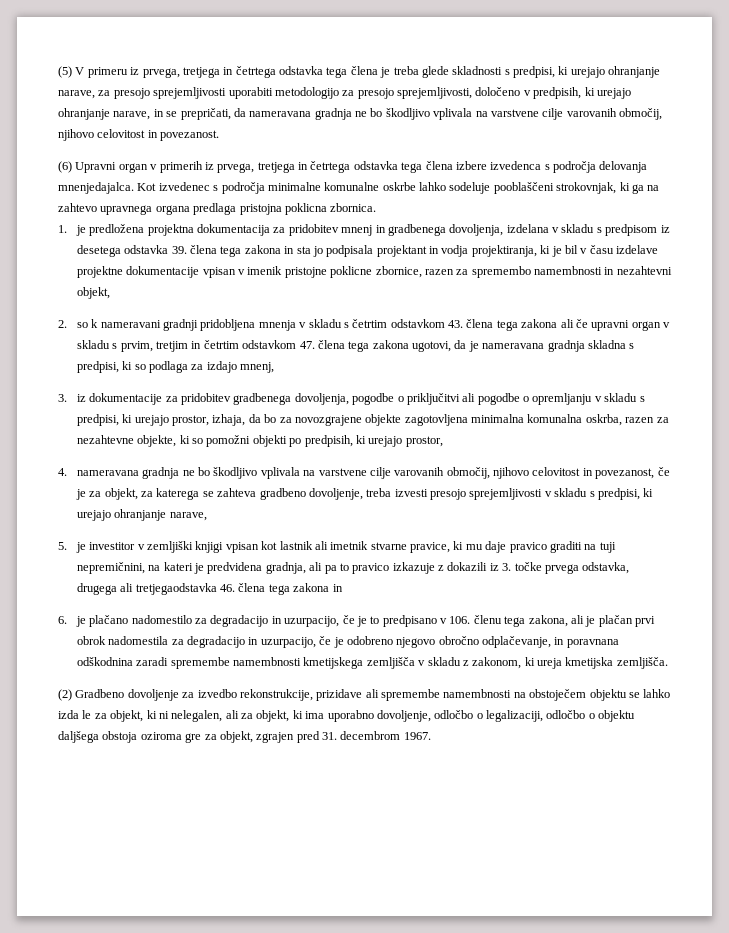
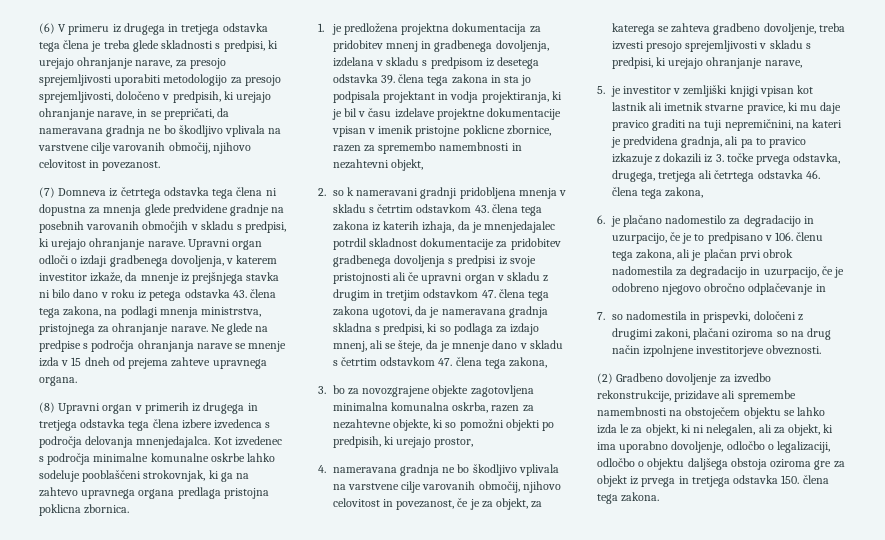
[58,66,72,78] (5) -> [39,23,55,34] (6)
[142,66,276,78] prvega, tretjega in četrtega -> [123,23,220,35] drugega in tretjega
[58,161,72,173] (6) -> [39,187,277,199] [39,204,285,216] [39,221,287,233] [39,238,263,250] [39,255,278,267] [39,272,280,284] [39,289,277,301] [39,306,262,318] [39,323,269,335] [39,340,287,352] [39,357,267,369] [39,376,77,386] [39,402,55,413] (7) Domneva iz četrtega odstavka tega člena ni dopustna za mnenja glede predvidene gradnje na posebnih varovanih območjih v skladu s predpisi, ki urejajo ohranjanje narave. Upravni organ odloči o izdaji gradbenega dovoljenja, v katerem investitor izkaže, da mnenje iz prejšnjega stavka ni bilo dano v roku iz petega odstavka 43. člena tega zakona, na podlagi mnenja ministrstva, pristojnega za ohranjanje narave. Ne glede na predpise s področja ohranjanja narave se mnenje izda v 15 dneh od prejema zahteve upravnega organa. // (8)
[217,161,351,173] prvega, tretjega in četrtega -> [203,402,258,414] [39,420,77,431] drugega in tretjega
(558, 323) none -> [371,221,556,233] [332,238,561,250] [332,255,536,267] [332,273,391,284] iz katerih izhaja, da je mnenjedajalec potrdil skladnost dokumentacije za pridobitev gradbenega dovoljenja s predpisi iz svoje pristojnosti
[112,340,239,352] s prvim, tretjim in četrtim -> [543,275,549,282] [332,289,421,301] z drugim in tretjim
[58,393,645,405] [76,414,261,426] // 3. iz dokumentacije za pridobitev gradbenega dovoljenja, pogodbe o priključitvi ali pogodbe o opremljanju v skladu s predpisi, ki urejajo prostor, izhaja, da -> [369,340,563,352] [332,357,548,369] [318,386,326,394] ali se šteje, da je mnenje dano v skladu s četrtim odstavkom 47. člena tega zakona, // 3.
[76,583,217,595] drugega ali tretjegaodstavka -> [611,170,803,182] drugega, tretjega ali četrtega odstavka
[293,583,343,592] zakona in -> [665,187,704,198] zakona,
[482,636,619,648] [76,657,668,669] odplačevanje, in poravnana odškodnina zaradi spremembe namembnosti kmetijskega zemljišča v skladu z zakonom, ki ureja kmetijska zemljišča. -> [748,283,826,295] [597,311,803,323] [611,328,832,340] [611,345,822,357] odplačevanje in // 7. so nadomestila in prispevki, določeni z drugimi zakoni, plačani oziroma so na drug način izpolnjene investitorjeve obveznosti.
[219,731,431,743] objekt, zgrajen pred 31. decembrom 1967. -> [597,475,829,487] [597,492,660,504] objekt iz prvega in tretjega odstavka 150. člena tega zakona.

